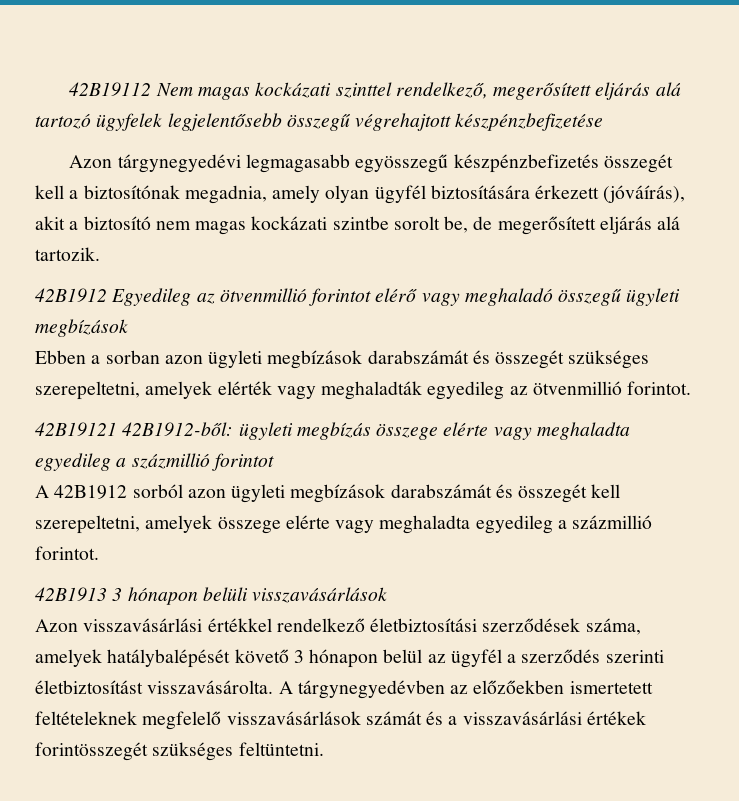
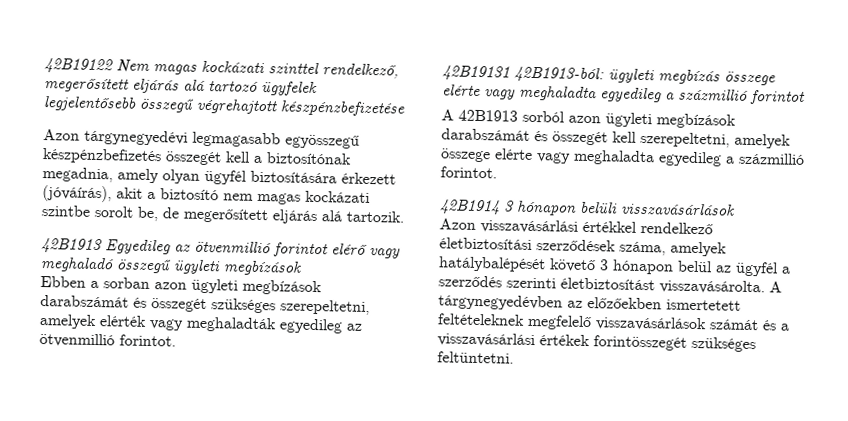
[69,82,152,96] 42B19112 -> [44,58,113,74] 42B19122
[35,288,107,302] 42B1912 -> [41,237,102,254] 42B1913
[35,422,234,436] 42B19121 42B1912-ből: -> [442,65,604,83] 42B19131 42B1913-ból:
[54,485,128,499] 42B1912 -> [458,109,518,122] 42B1913
[35,587,107,601] 42B1913 -> [439,199,500,215] 42B1914

